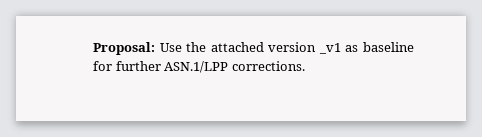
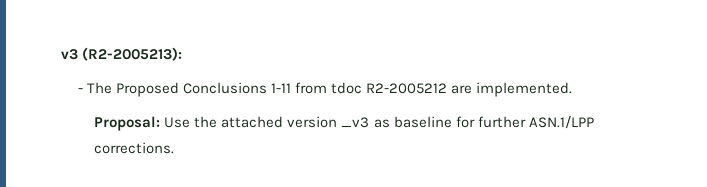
(93, 48) none -> [61,47,183,61] [77,82,573,97] v3 (R2-2005213): // - The Proposed Conclusions 1-11 from tdoc R2-2005212 are implemented. //
[318,43,341,54] _v1 -> [341,117,370,128] _v3

